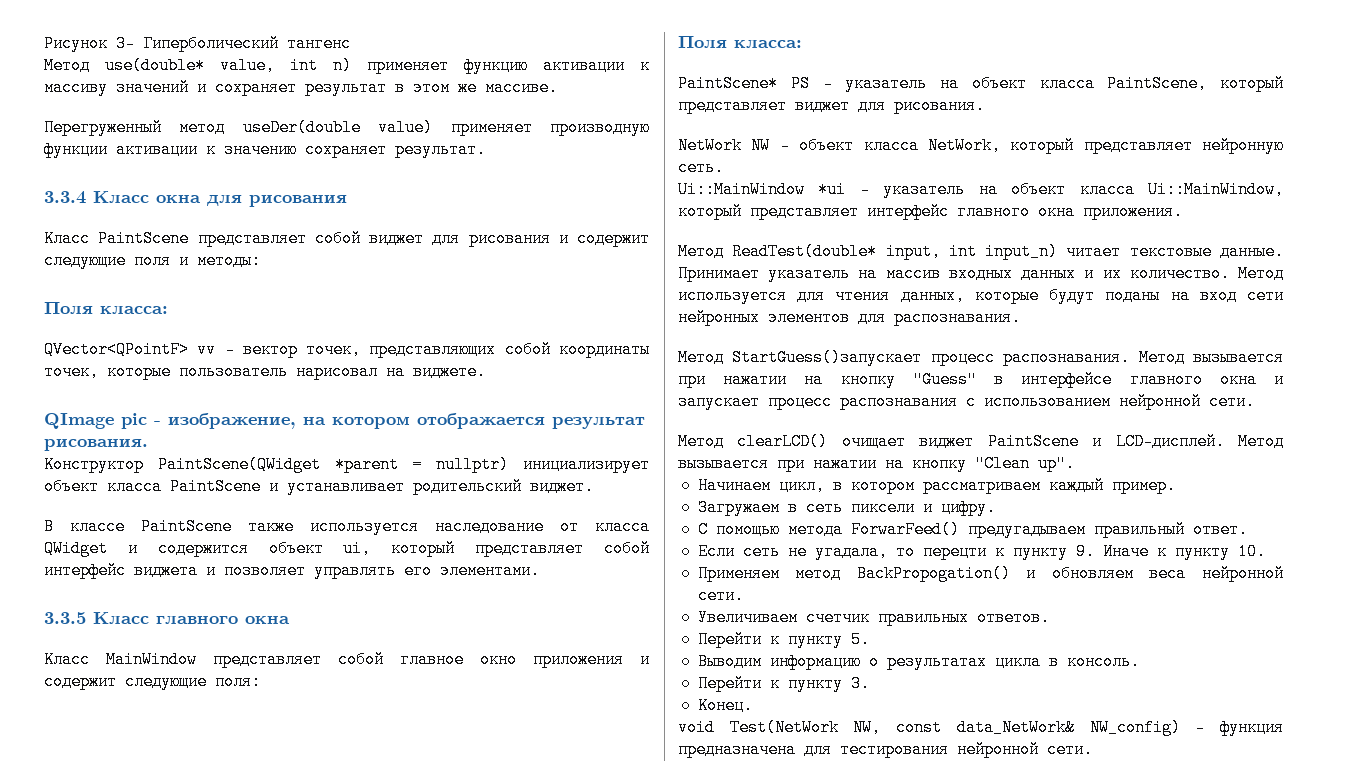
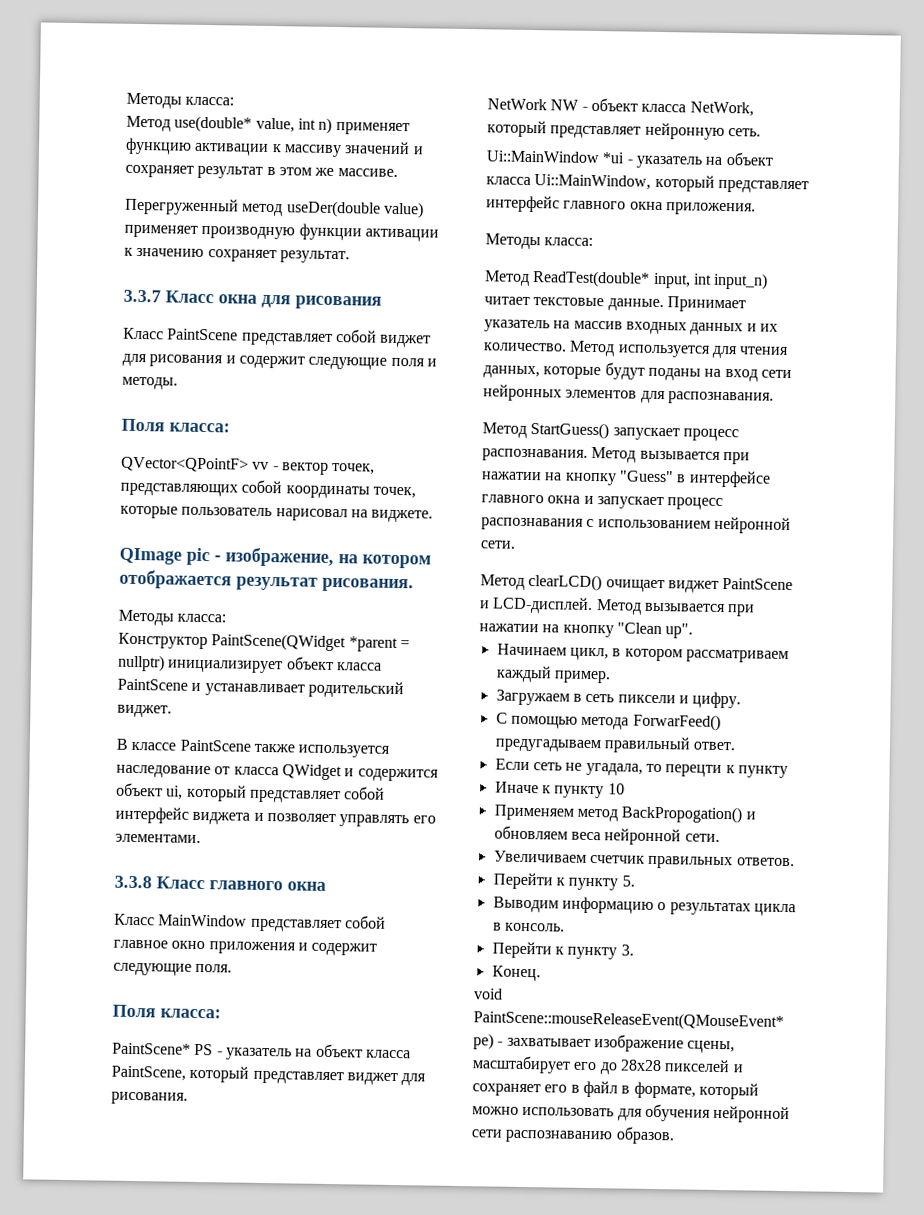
[44,35,350,52] Рисунок 3– Гиперболический тангенс -> [126,92,235,109] Методы класса:
[44,191,86,204] 3.3.4 -> [123,289,161,303] 3.3.7
[197,252,261,269] методы: -> [122,376,178,390] методы.
(148, 445) none -> [118,609,227,626] // Методы класса:
[44,612,86,624] 3.3.5 -> [114,875,152,889] 3.3.8
[215,673,261,690] поля: -> [195,963,233,973] поля.
(1183, 211) none -> [485,233,594,250] // Методы класса:
[732,349,922,366] StartGuess()запускает -> [530,422,680,441] StartGuess() запускает
[1075,543,1095,560] 9. -> (788, 772) //
[1237,543,1266,560] 10. -> [607,783,625,795] 10
[729,719,1283,736] [678,741,1093,758] Test(NetWork NW, const data_NetWork& NW_config) – функция предназначена для тестирования нейронной сети. -> [473,1010,784,1031] [473,1033,736,1054] [472,1055,744,1075] [472,1080,759,1100] [472,1103,791,1124] [471,1126,675,1145] PaintScene::mouseReleaseEvent(QMouseEvent* pe) - захватывает изображение сцены, масштабирует его до 28x28 пикселей и сохраняет его в файл в формате, который можно использовать для обучения нейронной сети распознаванию образов.

